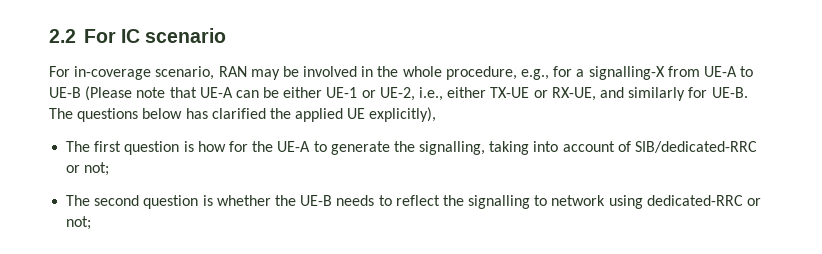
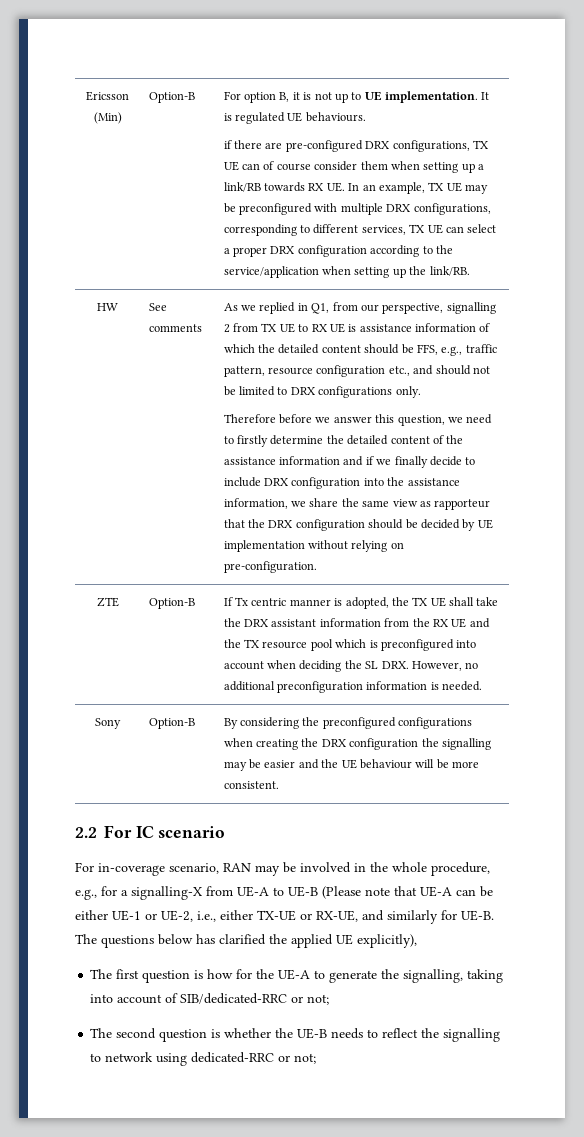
(49, 36) none -> [86,91,129,101] [93,112,122,124] [148,92,195,103] [223,91,490,103] [223,112,366,124] [223,140,489,152] [223,161,485,173] [223,182,489,194] [223,203,491,215] [223,224,497,236] [223,245,453,257] [223,266,470,278] [97,303,118,311] [148,303,167,311] [148,324,202,332] [223,302,496,314] [223,323,491,333] [223,344,497,356] [223,365,490,377] [223,386,421,398] [223,414,493,426] [223,435,464,447] [223,456,476,468] [223,477,460,489] [223,498,491,510] [223,519,493,531] [223,540,404,552] [223,561,317,573] [96,597,119,607] [148,598,195,609] [223,597,499,609] [223,618,490,628] [223,639,477,651] [223,660,479,672] [223,681,483,693] [95,718,121,729] [148,718,195,729] [223,717,473,729] [223,738,491,750] [223,759,480,771] [223,781,279,789] Ericsson (Min) | Option-B | For option B, it is not up to UE implementation. It is regulated UE behaviours. // if there are pre-configured DRX configurations, TX UE can of course consider them when setting up a link/RB towards RX UE. In an example, TX UE may be preconfigured with multiple DRX configurations, corresponding to different services, TX UE can select a proper DRX configuration according to the service/application when setting up the link/RB. // HW | See comments | As we replied in Q1, from our perspective, signalling 2 from TX UE to RX UE is assistance information of which the detailed content should be FFS, e.g., traffic pattern, resource configuration etc., and should not be limited to DRX configurations only. // Therefore before we answer this question, we need to firstly determine the detailed content of the assistance information and if we finally decide to include DRX configuration into the assistance information, we share the same view as rapporteur that the DRX configuration should be decided by UE implementation without relying on pre-configuration. // ZTE | Option-B | If Tx centric manner is adopted, the TX UE shall take the DRX assistant information from the RX UE and the TX resource pool which is preconfigured into account when deciding the SL DRX. However, no additional preconfiguration information is needed. // Sony | Option-B | By considering the preconfigured configurations when creating the DRX configuration the signalling may be easier and the UE behaviour will be more consistent. //

